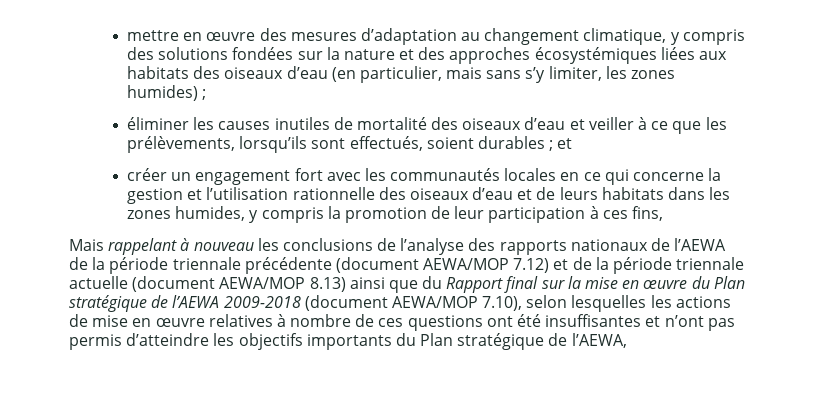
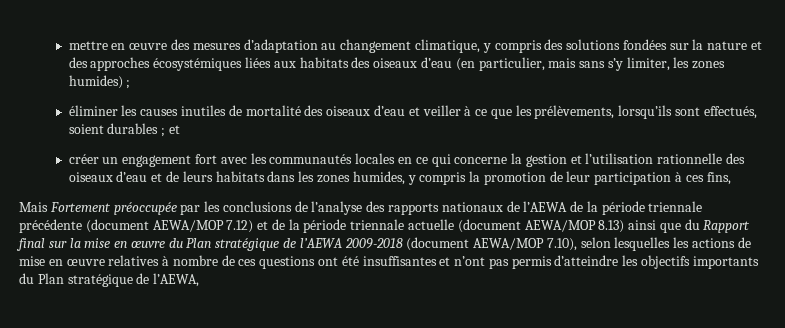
[108,238,254,255] rappelant à nouveau -> [49,202,201,215] Fortement préoccupée par

